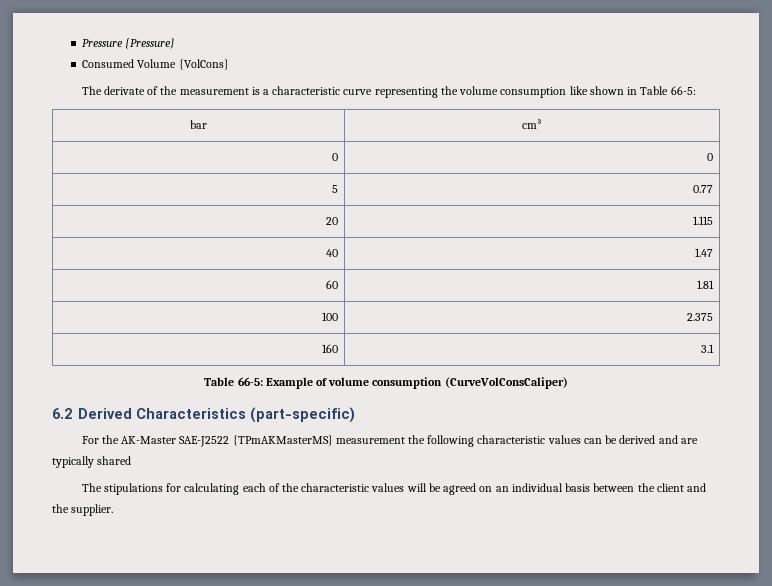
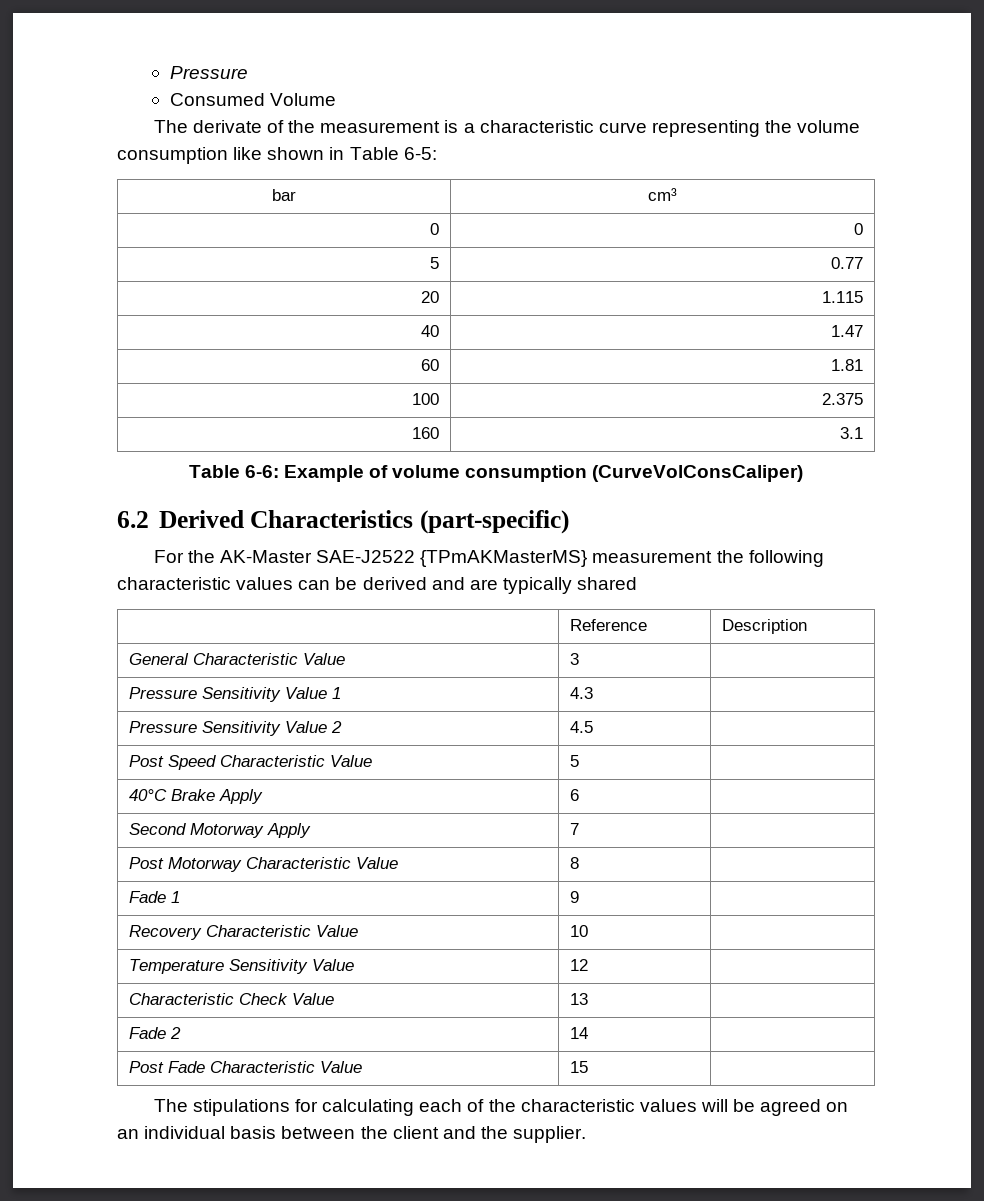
[82,38,176,49] Pressure {Pressure} -> [169,66,248,79] Pressure
[178,59,229,70] {VolCons} -> (336, 99) none
[670,86,696,95] 66-5: -> [403,147,437,160] 6-5:
[237,377,263,386] 66-5: -> [244,465,279,478] 6-6:
(132, 460) none -> [569,619,647,631] [721,619,807,634] [128,653,345,665] [569,653,579,665] [128,687,341,702] [569,687,593,699] [128,721,342,736] [569,721,593,733] [128,755,372,770] [569,755,579,767] [128,789,263,804] [569,789,579,801] [128,823,311,838] [569,823,579,835] [128,857,398,872] [569,857,579,869] [128,891,180,903] [569,891,579,903] [128,925,358,940] [569,925,588,937] [128,959,354,974] [569,959,588,971] [128,993,334,1005] [569,993,588,1005] [128,1027,181,1039] [569,1027,588,1039] [128,1061,362,1073] [569,1061,588,1073] // | Reference | Description // General Characteristic Value | 3 | // Pressure Sensitivity Value 1 | 4.3 | // Pressure Sensitivity Value 2 | 4.5 | // Post Speed Characteristic Value | 5 | // 40°C Brake Apply | 6 | // Second Motorway Apply | 7 | // Post Motorway Characteristic Value | 8 | // Fade 1 | 9 | // Recovery Characteristic Value | 10 | // Temperature Sensitivity Value | 12 | // Characteristic Check Value | 13 | // Fade 2 | 14 | // Post Fade Characteristic Value | 15 |

